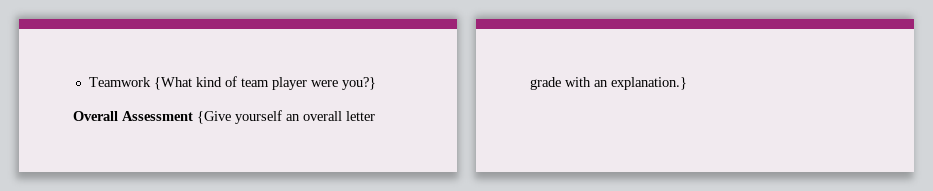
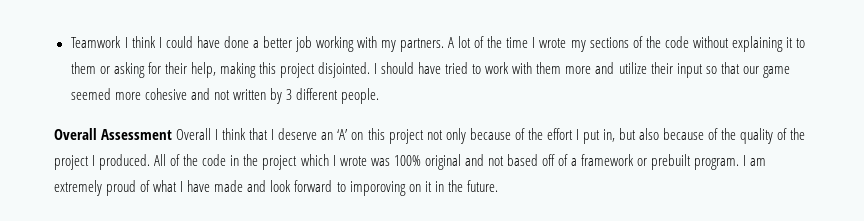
[153,76,376,90] [73,110,375,124] [530,77,687,90] {What kind of team player were you?} // Overall Assessment {Give yourself an overall letter grade with an explanation.} -> [124,36,805,52] [70,62,790,78] [70,88,379,104] [54,128,806,144] [54,154,767,170] [54,180,498,196] I think I could have done a better job working with my partners. A lot of the time I wrote my sections of the code without explaining it to them or asking for their help, making this project disjointed. I should have tried to work with them more and utilize their input so that our game seemed more cohesive and not written by 3 different people. // Overall Assessment Overall I think that I deserve an ‘A’ on this project not only because of the effort I put in, but also because of the quality of the project I produced. All of the code in the project which I wrote was 100% original and not based off of a framework or prebuilt program. I am extremely proud of what I have made and look forward to imporoving on it in the future.

